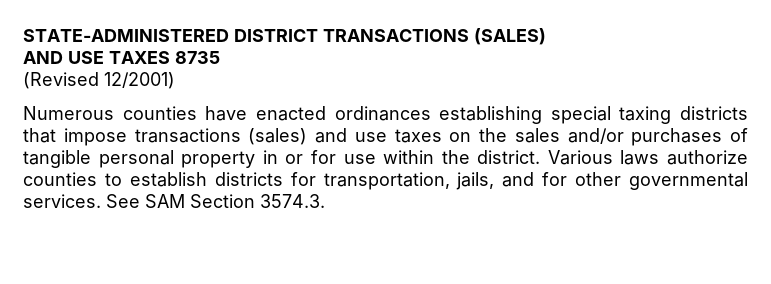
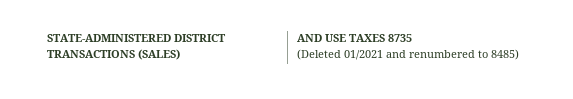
[23,72,175,89] [23,106,748,124] [23,128,748,146] [23,150,748,168] [23,172,748,190] [23,194,325,208] (Revised 12/2001) // Numerous counties have enacted ordinances establishing special taxing districts that impose transactions (sales) and use taxes on the sales and/or purchases of tangible personal property in or for use within the district. Various laws authorize counties to establish districts for transportation, jails, and for other governmental services. See SAM Section 3574.3. -> [297,49,519,60] (Deleted 01/2021 and renumbered to 8485)

